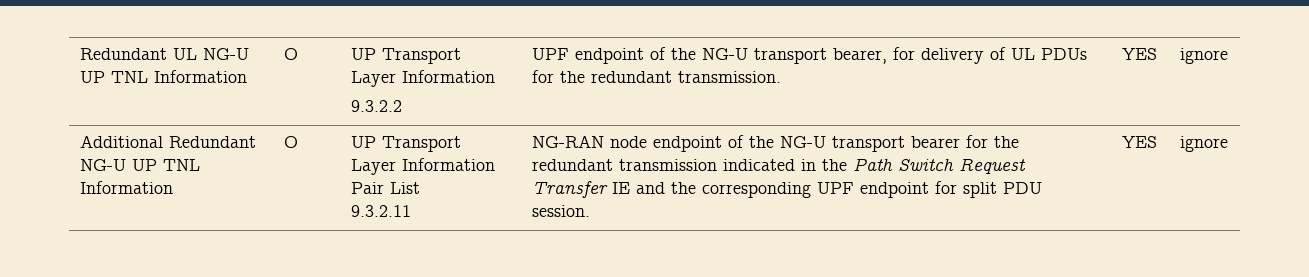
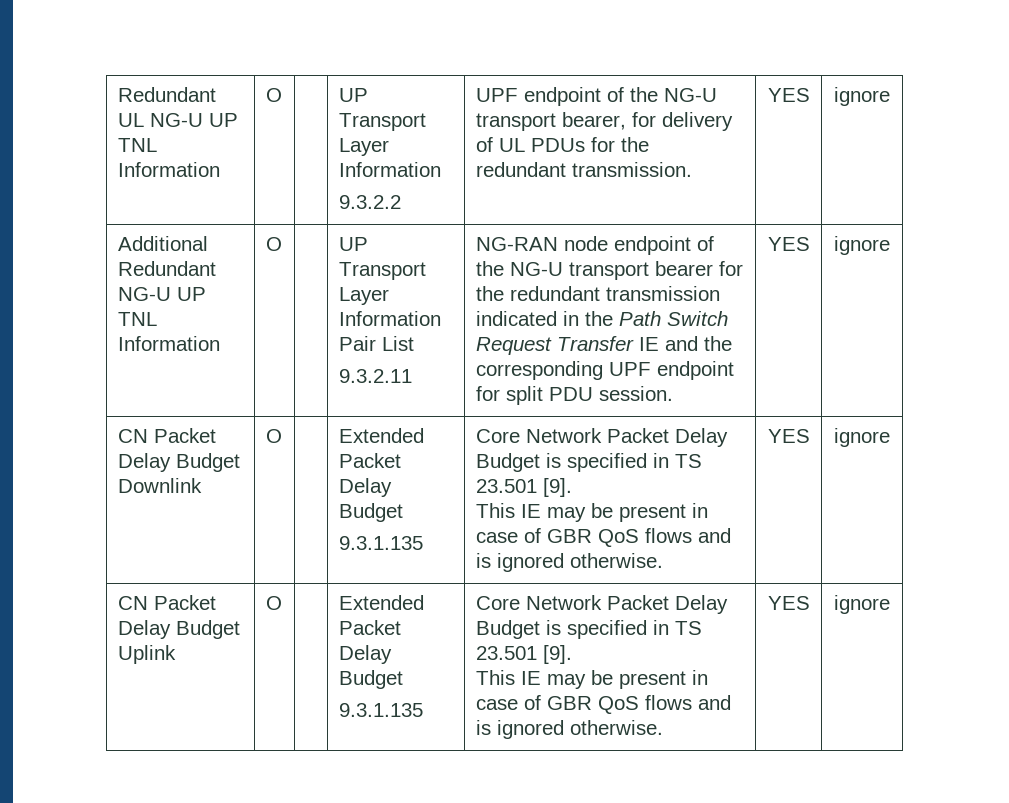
(1228, 144) none -> [117,428,216,443] [117,453,240,472] [117,478,202,493] [265,429,282,443] [338,428,424,443] [338,453,401,468] [338,478,392,497] [338,503,403,522] [338,536,423,550] [475,428,728,447] [475,453,702,472] [475,478,572,497] [475,503,708,522] [475,528,731,547] [475,553,663,572] [767,429,810,443] [834,428,890,447] [117,595,216,610] [117,620,240,639] [117,645,176,664] [265,596,282,610] [338,595,424,610] [338,620,401,635] [338,645,392,664] [338,670,403,689] [338,703,423,717] [475,595,728,614] [475,620,702,639] [475,645,572,664] [475,670,708,689] [475,695,731,714] [475,720,663,739] [767,596,810,610] [834,595,890,614] // CN Packet Delay Budget Downlink | O | | Extended Packet Delay Budget // 9.3.1.135 | Core Network Packet Delay Budget is specified in TS 23.501 [9]. // This IE may be present in case of GBR QoS flows and is ignored otherwise. | YES | ignore // CN Packet Delay Budget Uplink | O | | Extended Packet Delay Budget // 9.3.1.135 | Core Network Packet Delay Budget is specified in TS 23.501 [9]. // This IE may be present in case of GBR QoS flows and is ignored otherwise. | YES | ignore

